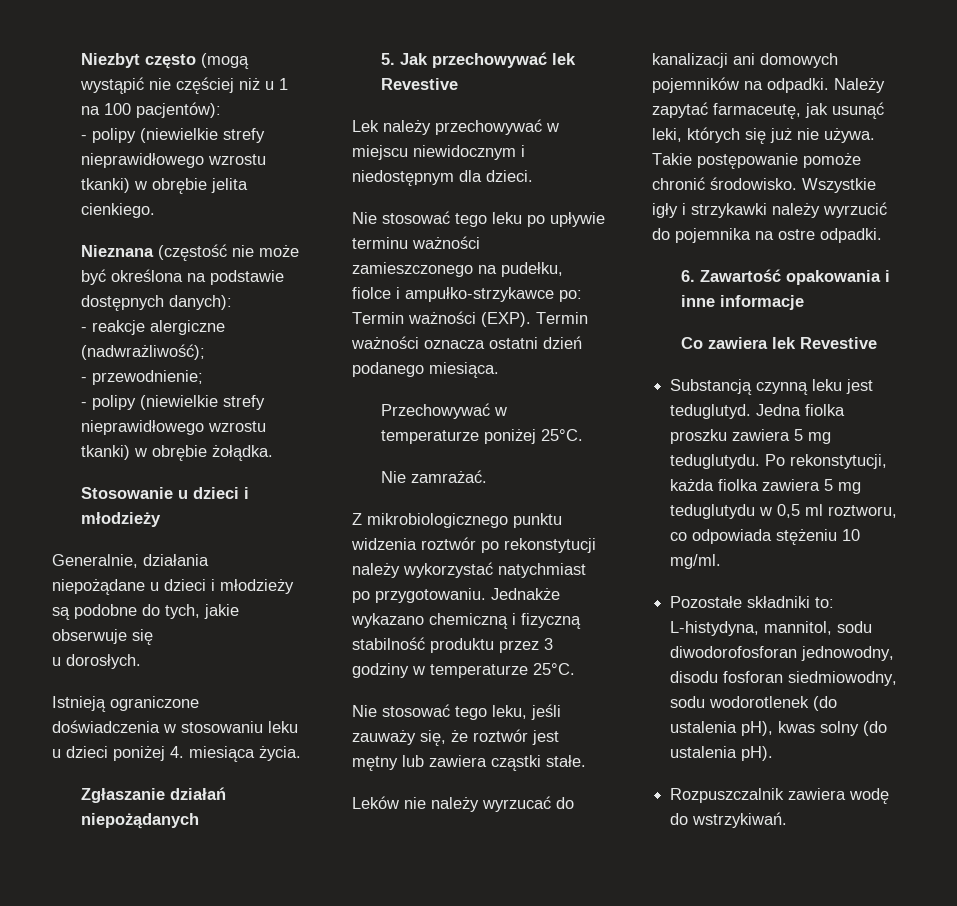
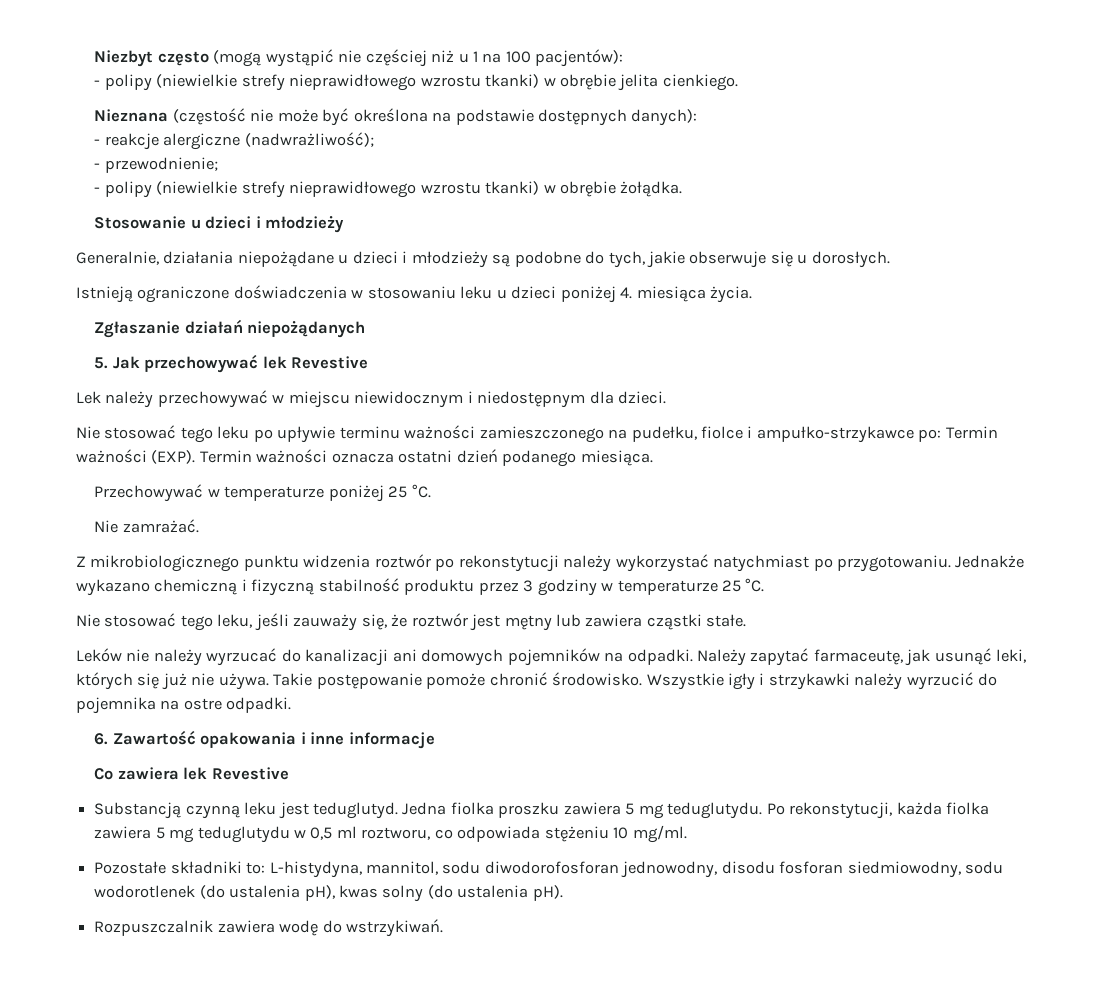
(153, 637) // -> (793, 259) none
[540,429,583,441] 25°C. -> [388,484,431,498] 25 °C.
[533,663,575,675] 25°C. -> [722,578,765,592] 25 °C.

